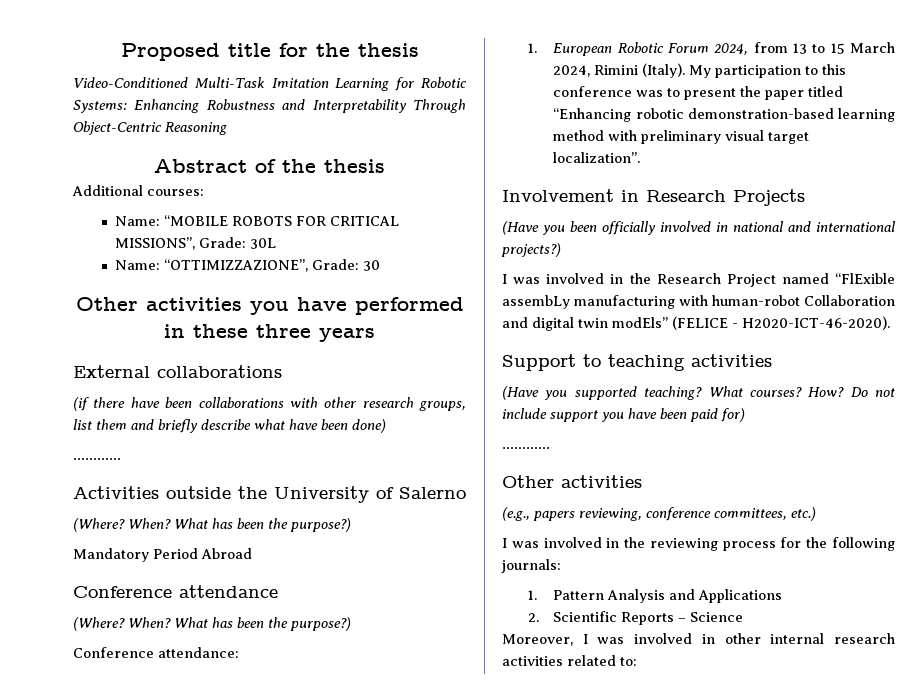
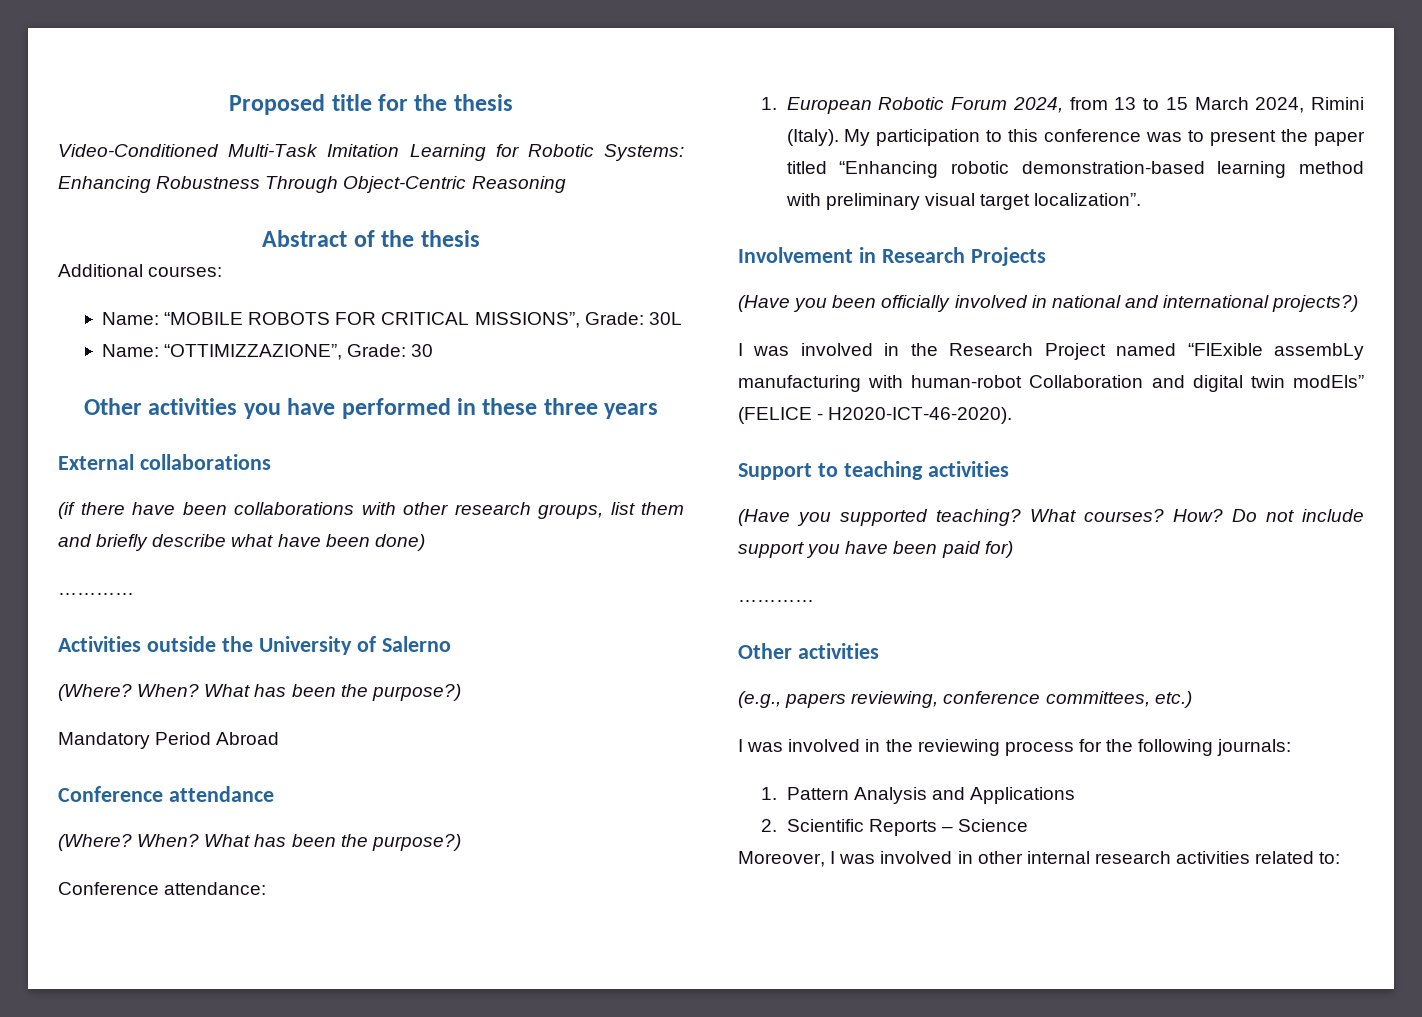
[282,99,407,113] and Interpretability -> (261, 182) none

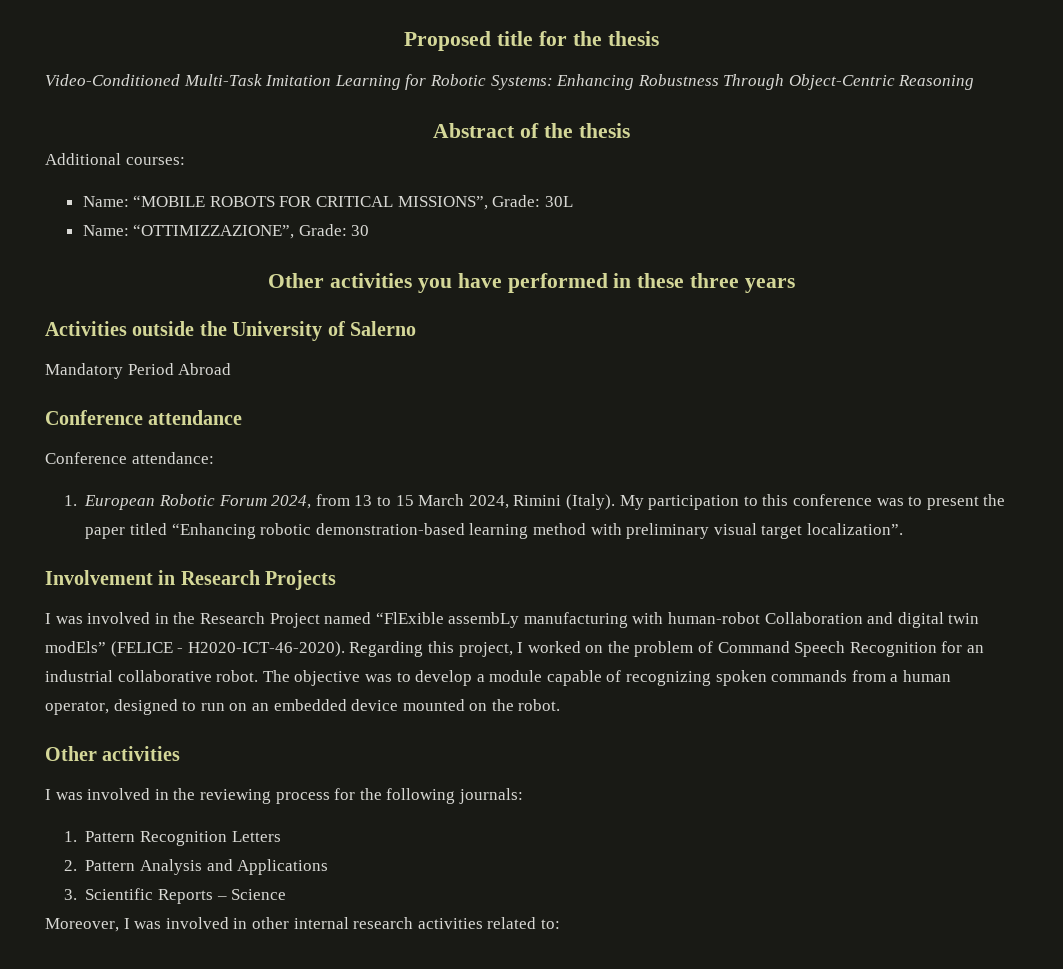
[58,454,271,470] [58,502,684,519] [58,534,425,551] [58,593,134,595] // External collaborations // (if there have been collaborations with other research groups, list them and briefly describe what have been done) // ………… -> (795, 285) none
[58,684,461,701] // (Where? When? What has been the purpose?) -> (416, 328) none
[58,834,461,851] // (Where? When? What has been the purpose?) -> (243, 417) none
[738,295,1359,312] // (Have you been officially involved in national and international projects?) -> (337, 580) none
[738,461,1009,480] [738,509,1364,526] [738,541,1013,558] [738,600,814,602] [738,643,879,659] [738,691,1192,708] // Support to teaching activities // (Have you supported teaching? What courses? How? Do not include support you have been paid for) // ………… // Other activities // (e.g., papers reviewing, conference committees, etc.) -> [349,641,985,657] [45,670,952,686] [45,699,561,715] [45,746,181,761] Regarding this project, I worked on the problem of Command Speech Recognition for an industrial collaborative robot. The objective was to develop a module capable of recognizing spoken commands from a human operator, designed to run on an embedded device mounted on the robot. // Other activities
(849, 793) none -> [140,831,281,846] [63,860,136,871] Recognition Letters // 2. Pattern
[761,819,778,832] 2. -> [63,889,77,900] 3.

